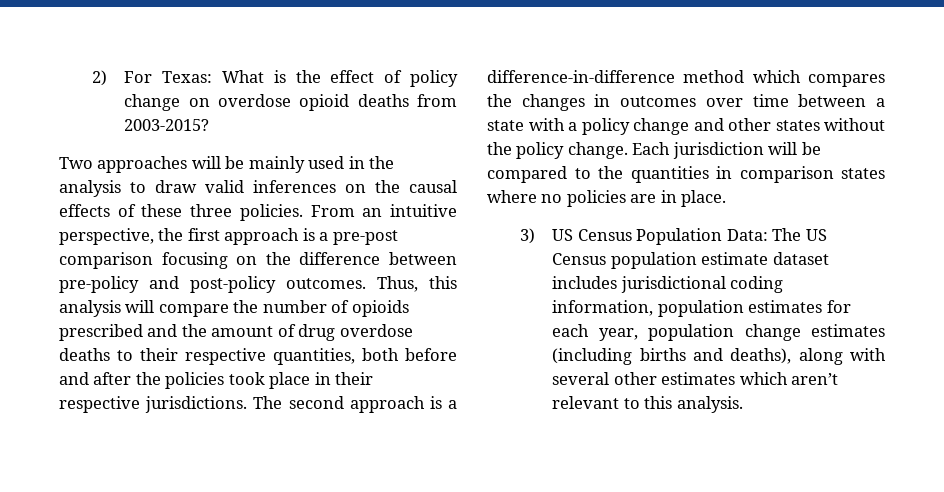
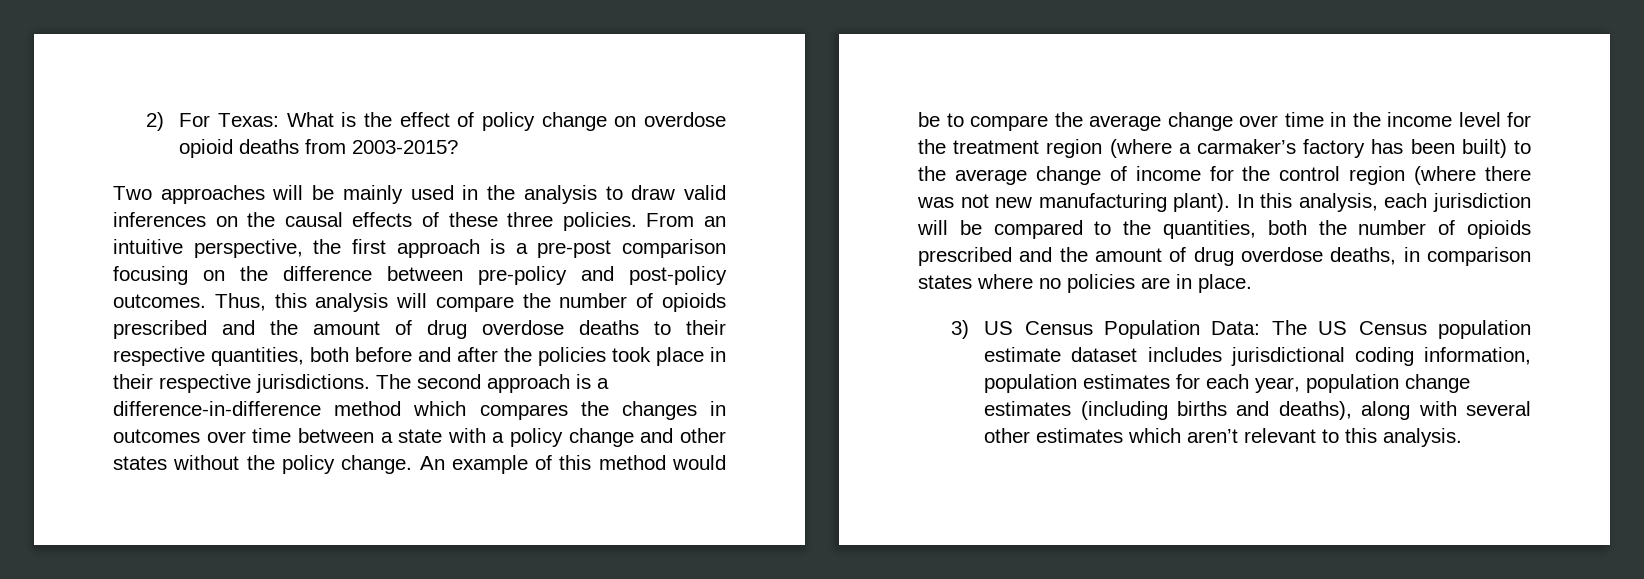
[632,142,671,155] Each -> [419,455,726,474] [918,112,1531,131] [918,139,1531,158] [918,166,1531,185] [917,193,1428,212] An example of this method would be to compare the average change over time in the income level for the treatment region (where a carmaker’s factory has been built) to the average change of income for the control region (where there was not new manufacturing plant). In this analysis, each
[630,166,709,183] quantities -> [1163,220,1531,239] [918,247,1397,266] quantities, both the number of opioids prescribed and the amount of drug overdose deaths,

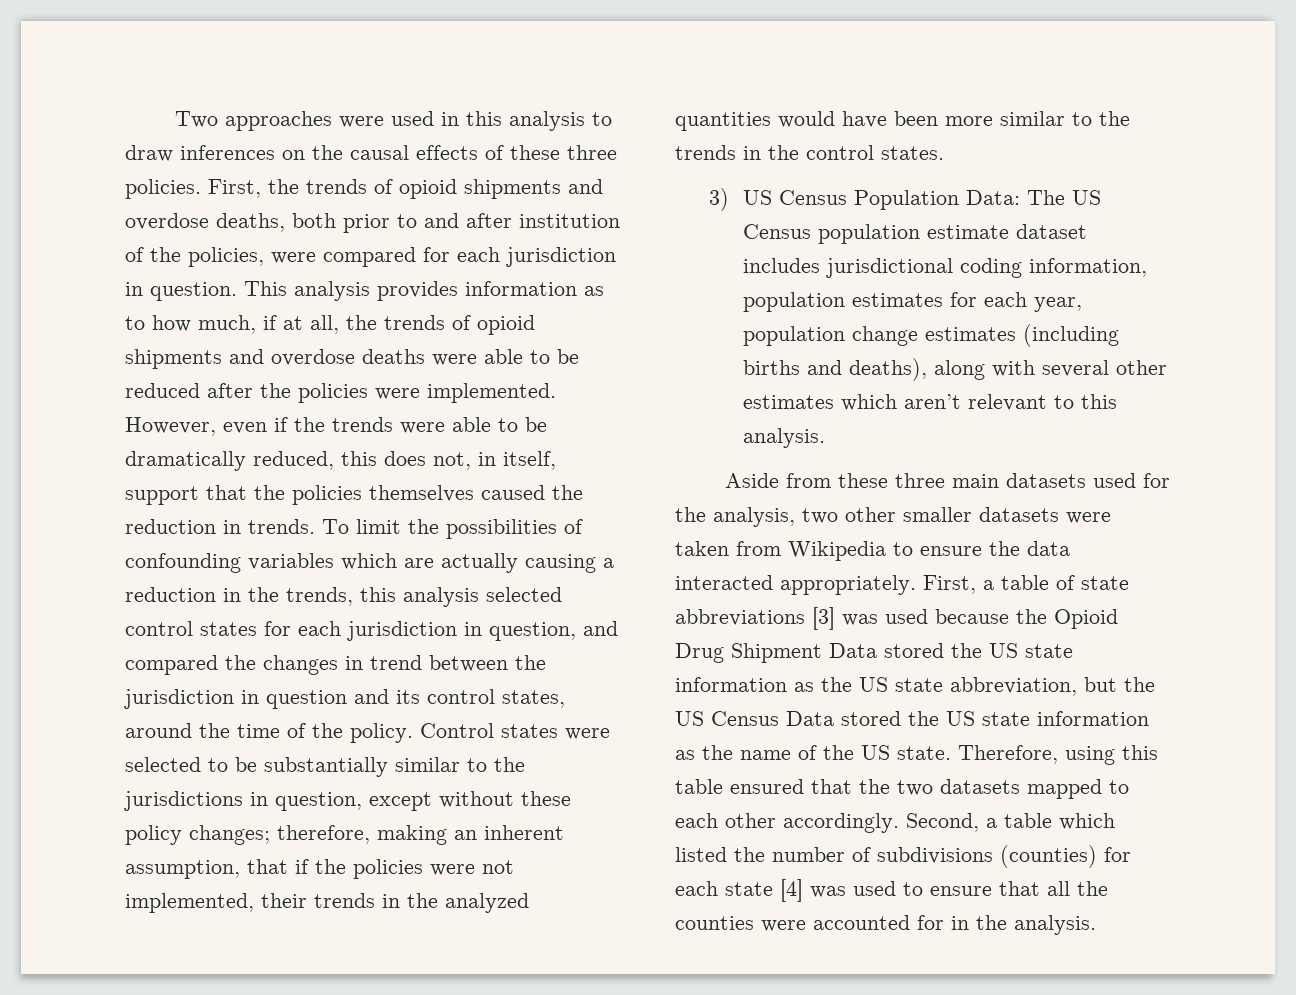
[146,112,727,131] [179,139,459,158] [113,185,403,204] 2) For Texas: What is the effect of policy change on overdose opioid deaths from 2003-2015? // Two approaches will be mainly -> [174,111,384,131] Two approaches were
[487,185,516,200] the -> [465,111,502,126] this
[684,185,727,200] valid -> (173, 153) none
[646,213,727,227] [113,239,726,258] [113,266,727,285] [113,293,726,312] [113,320,726,339] [113,347,726,366] [113,374,609,393] [113,401,726,420] [113,428,726,447] [113,455,726,474] [918,112,1531,131] [918,139,1531,158] [918,166,1531,185] [917,193,1531,212] [917,220,1531,239] [918,247,1531,266] [918,274,1252,293] From an intuitive perspective, the first approach is a pre-post comparison focusing on the difference between pre-policy and post-policy outcomes. Thus, this analysis will compare the number of opioids prescribed and the amount of drug overdose deaths to their respective quantities, both before and after the policies took place in their respective jurisdictions. The second approach is a difference-in-difference method which compares the changes in outcomes over time between a state with a policy change and other states without the policy change. An example of this method would be to compare the average change over time in the income level for the treatment region (where a carmaker’s factory has been built) to the average change of income for the control region (where there was not new manufacturing plant). In this analysis, each jurisdiction will be compared to the quantities, both the number of opioids prescribed and the amount of drug overdose deaths, in comparison states where no policies are in place. -> [208,179,603,199] [125,213,620,233] [125,247,616,267] [125,281,604,301] [125,315,535,335] [125,349,579,369] [125,383,556,403] [125,417,547,436] [125,451,556,471] [125,485,583,505] [125,519,583,539] [125,553,614,573] [125,587,562,607] [125,621,618,641] [125,655,546,675] [124,689,565,709] [125,723,610,743] [125,757,525,777] [124,791,571,811] [125,825,564,845] [125,859,514,879] [125,893,529,913] [675,111,1130,131] [675,145,944,160] First, the trends of opioid shipments and overdose deaths, both prior to and after institution of the policies, were compared for each jurisdiction in question. This analysis provides information as to how much, if at all, the trends of opioid shipments and overdose deaths were able to be reduced after the policies were implemented. However, even if the trends were able to be dramatically reduced, this does not, in itself, support that the policies themselves caused the reduction in trends. To limit the possibilities of confounding variables which are actually causing a reduction in the trends, this analysis selected control states for each jurisdiction in question, and compared the changes in trend between the jurisdiction in question and its control states, around the time of the policy. Control states were selected to be substantially similar to the jurisdictions in question, except without these policy changes; therefore, making an inherent assumption, that if the policies were not implemented, their trends in the analyzed quantities would have been more similar to the trends in the control states.
(1463, 437) none -> [724,473,1170,488] [675,507,1111,527] [675,541,1070,561] [675,575,1129,595] [675,607,1118,630] [675,643,1073,663] [675,677,1155,696] [675,711,1149,726] [675,745,1158,765] [675,779,1129,799] [675,813,1115,833] [675,845,1131,868] [675,879,1108,902] [675,915,1096,935] // Aside from these three main datasets used for the analysis, two other smaller datasets were taken from Wikipedia to ensure the data interacted appropriately. First, a table of state abbreviations [3] was used because the Opioid Drug Shipment Data stored the US state information as the US state abbreviation, but the US Census Data stored the US state information as the name of the US state. Therefore, using this table ensured that the two datasets mapped to each other accordingly. Second, a table which listed the number of subdivisions (counties) for each state [4] was used to ensure that all the counties were accounted for in the analysis.

